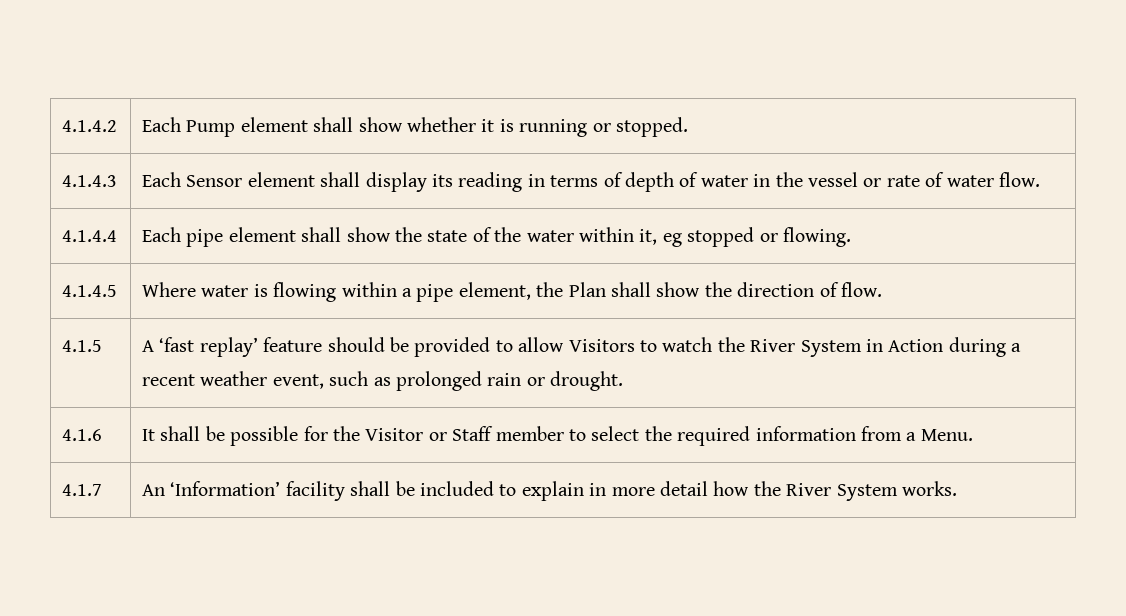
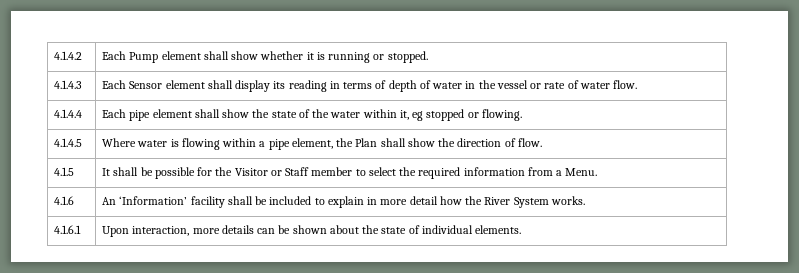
[142,337,1022,357] [142,371,624,391] [62,429,103,441] | A ‘fast replay’ feature should be provided to allow Visitors to watch the River System in Action during a recent weather event, such as prolonged rain or drought. // 4.1.6 -> (75, 171) none
[62,484,103,496] 4.1.7 -> [54,196,75,205] 4.1.6
(958, 488) none -> [54,225,82,234] [102,225,522,237] // 4.1.6.1 | Upon interaction, more details can be shown about the state of individual elements.

